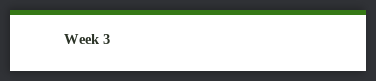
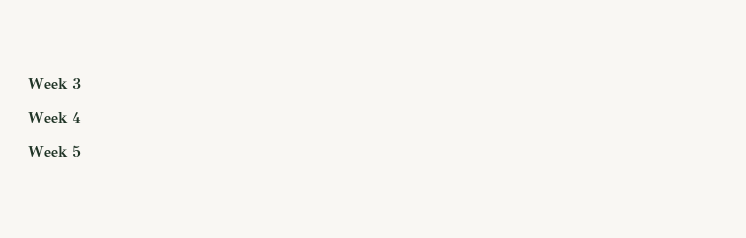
(110, 39) none -> [28,112,81,123] [28,145,81,157] // Week 4 // Week 5

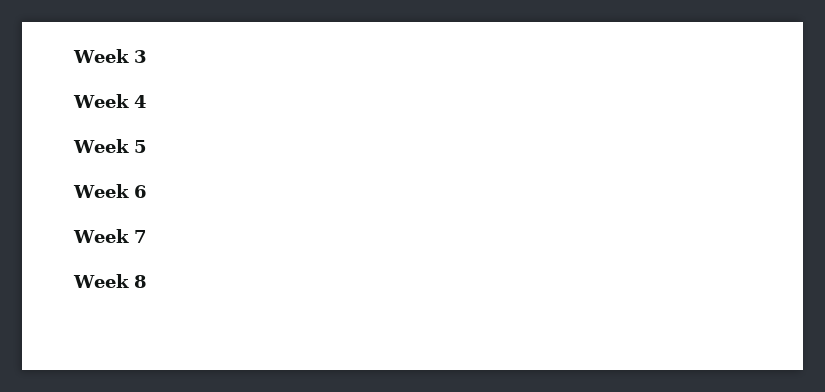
(81, 151) none -> [73,184,147,198] [73,229,147,243] [73,274,147,288] // Week 6 // Week 7 // Week 8

